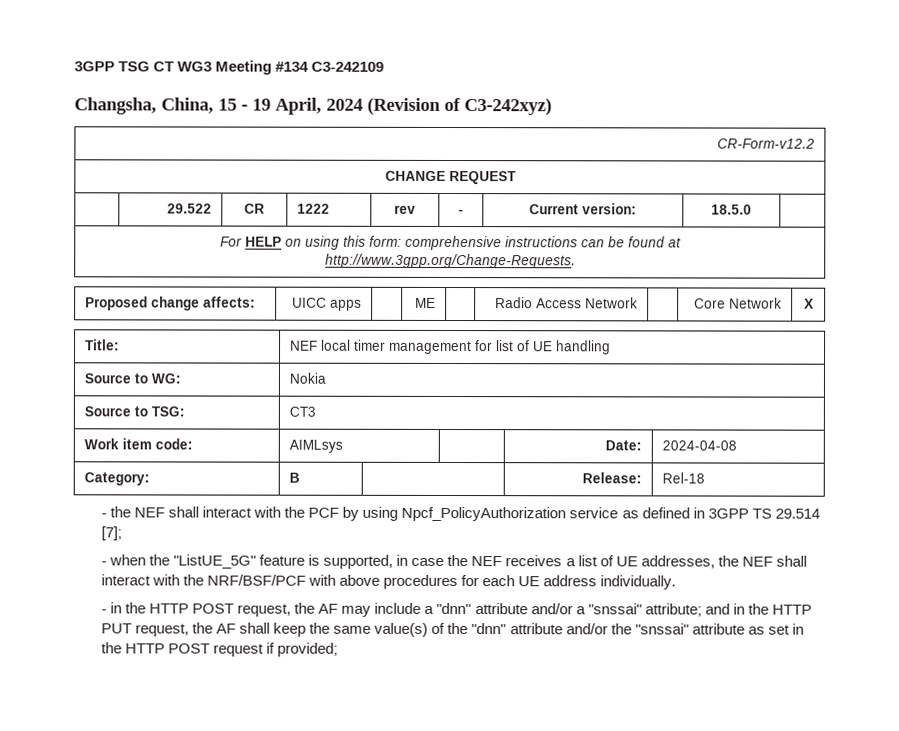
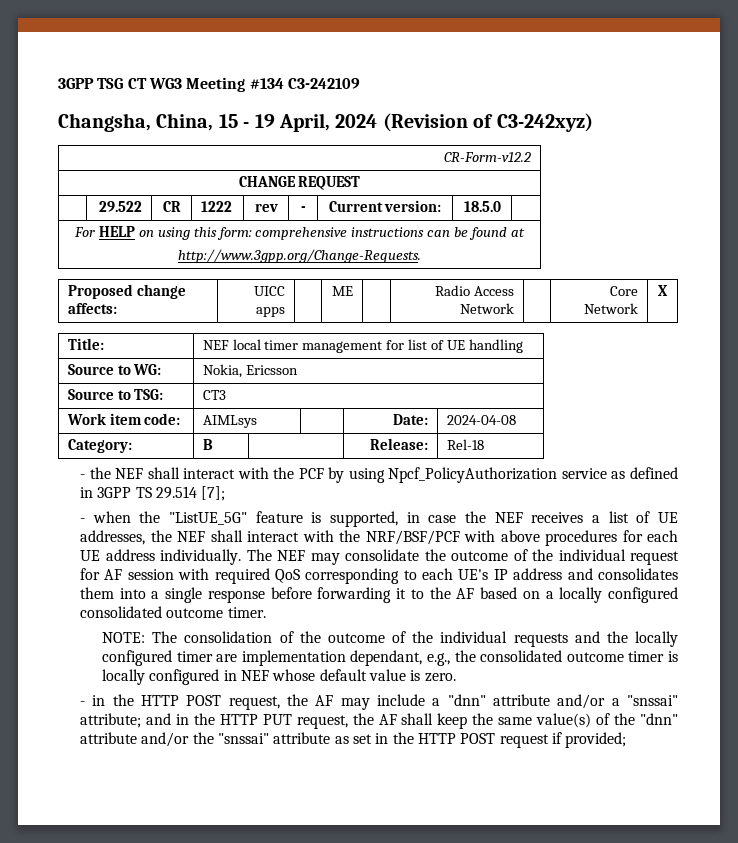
[288,372,326,384] Nokia -> [202,364,298,378] Nokia, Ericsson
(677, 582) none -> [246,549,679,565] [80,568,678,584] [80,587,678,603] [80,606,266,618] [102,631,678,647] [102,650,678,666] [102,669,456,685] The NEF may consolidate the outcome of the individual request for AF session with required QoS corresponding to each UE's IP address and consolidates them into a single response before forwarding it to the AF based on a locally configured consolidated outcome timer. // NOTE: The consolidation of the outcome of the individual requests and the locally configured timer are implementation dependant, e.g., the consolidated outcome timer is locally configured in NEF whose default value is zero.

